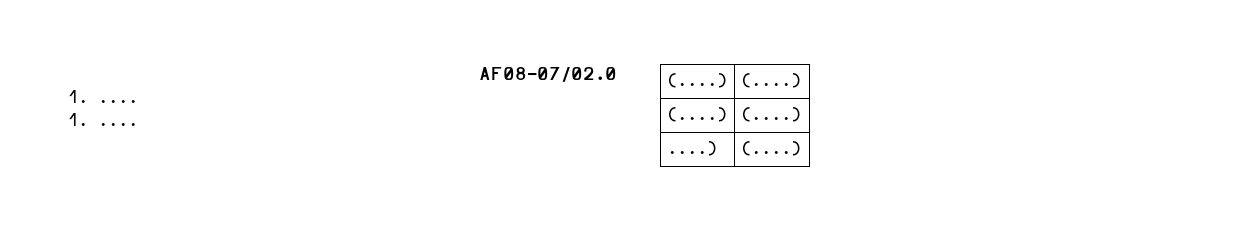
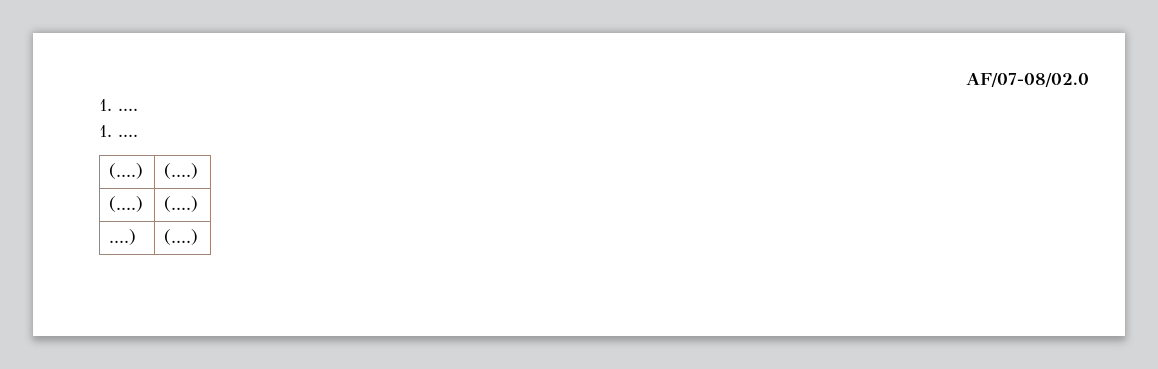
[479,67,617,82] AF08-07/02.0 -> [966,73,1089,87] AF/07-08/02.0

